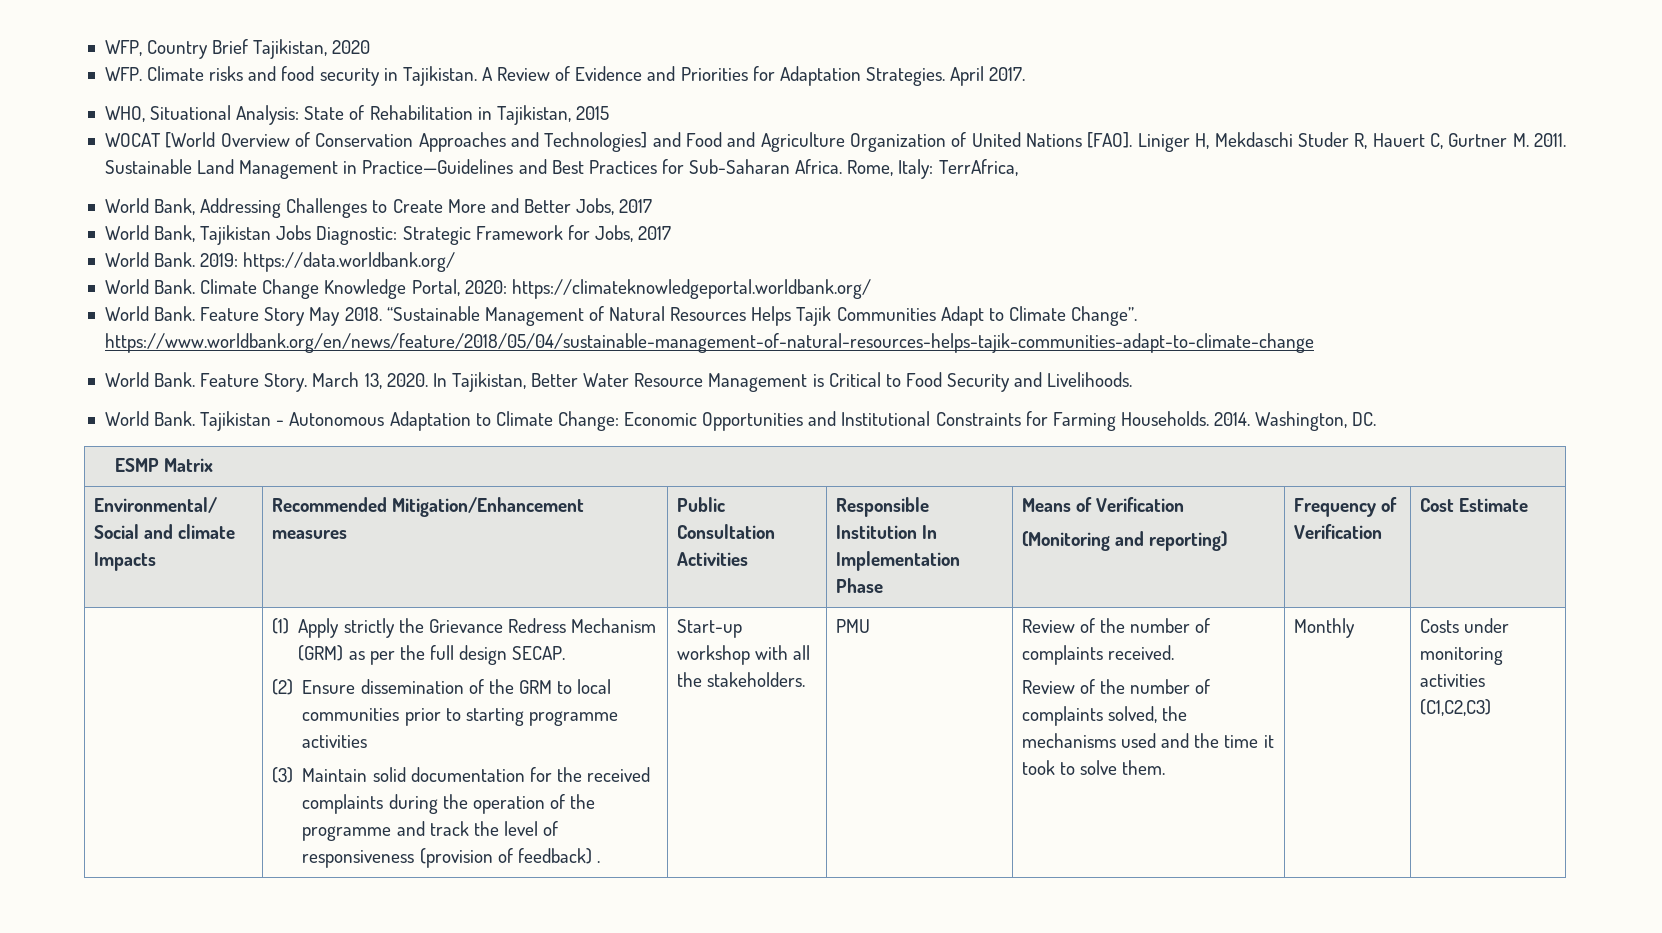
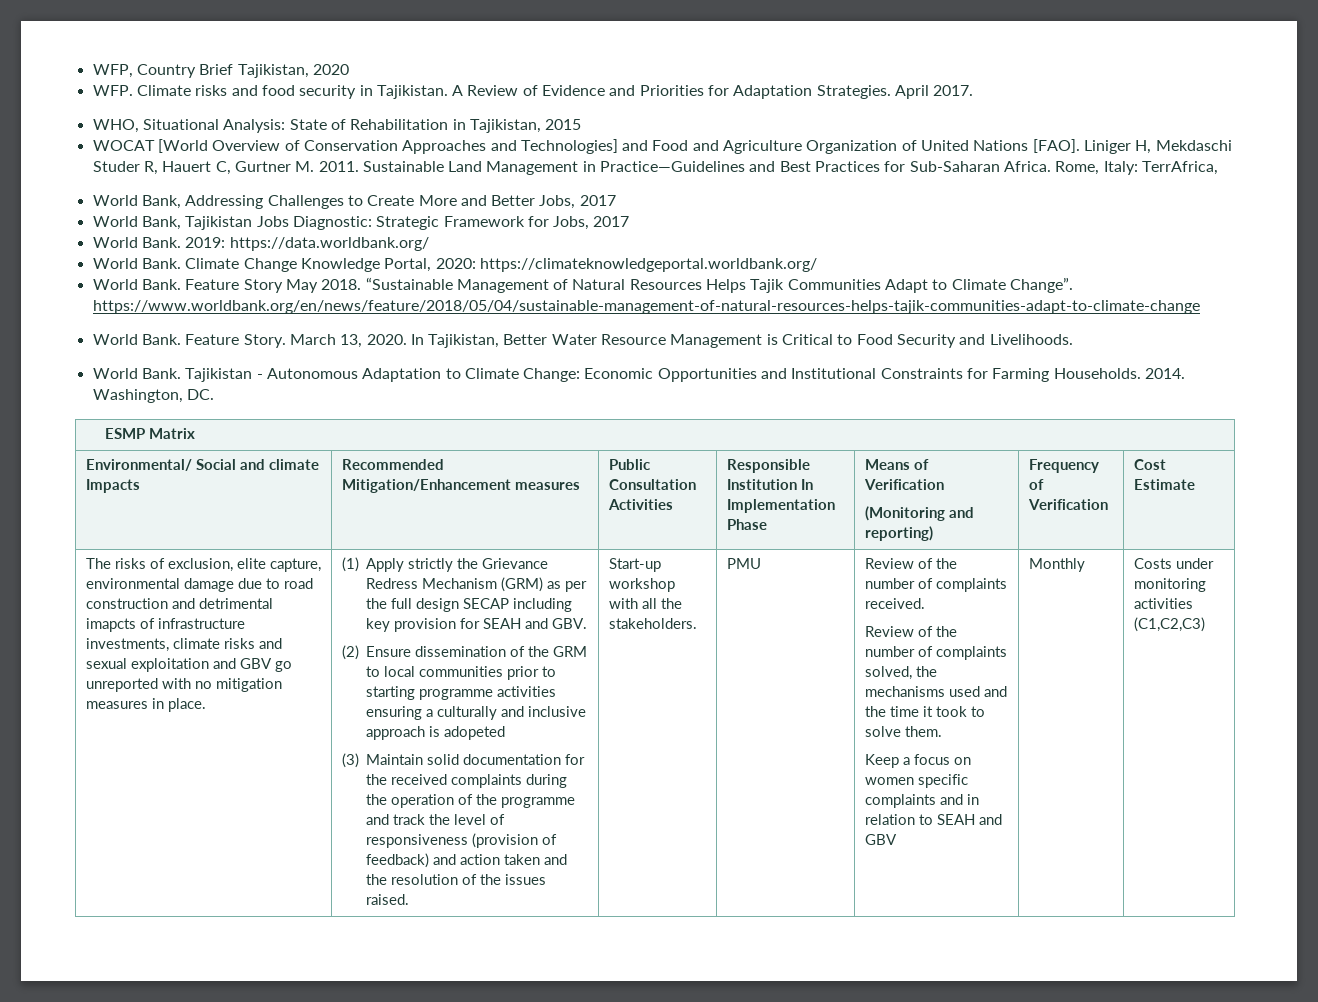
(1529, 505) none -> [85,558,321,572] [85,578,313,592] [85,598,273,609] [85,618,245,632] [85,638,282,652] [85,658,292,672] [85,678,282,692] [85,698,206,712] The risks of exclusion, elite capture, environmental damage due to road construction and detrimental imapcts of infrastructure investments, climate risks and sexual exploitation and GBV go unreported with no mitigation measures in place.
[512,646,566,660] SECAP. -> [463,598,573,612] [366,618,588,632] SECAP including key provision for SEAH and GBV.
(368, 741) none -> [366,706,587,720] [366,726,506,740] ensuring a culturally and inclusive approach is adopeted
[596,861,600,863] . -> [433,854,568,865] [366,874,547,885] [366,894,410,905] and action taken and the resolution of the issues raised.
(1166, 767) none -> [864,754,971,768] [864,774,968,788] [864,794,979,808] [864,814,1002,825] [864,834,897,845] // Keep a focus on women specific complaints and in relation to SEAH and GBV

